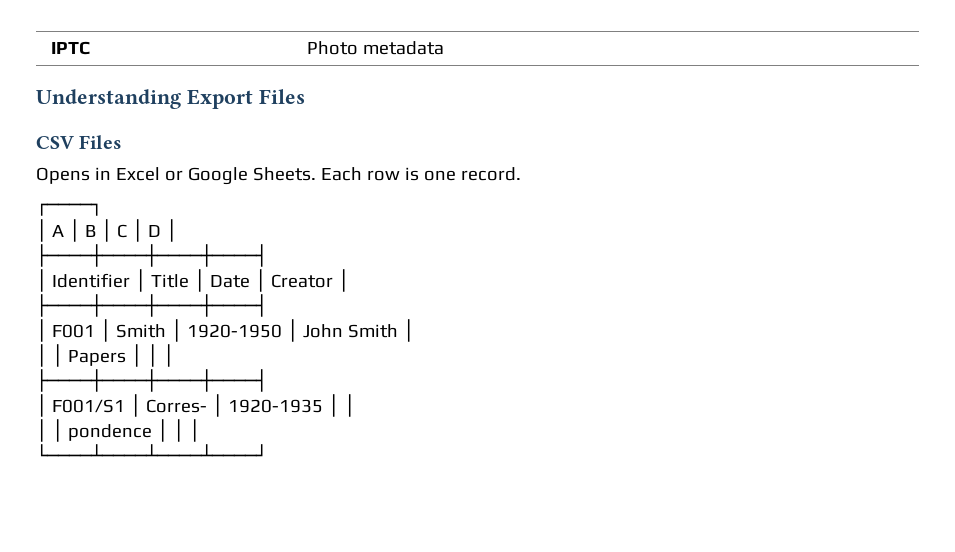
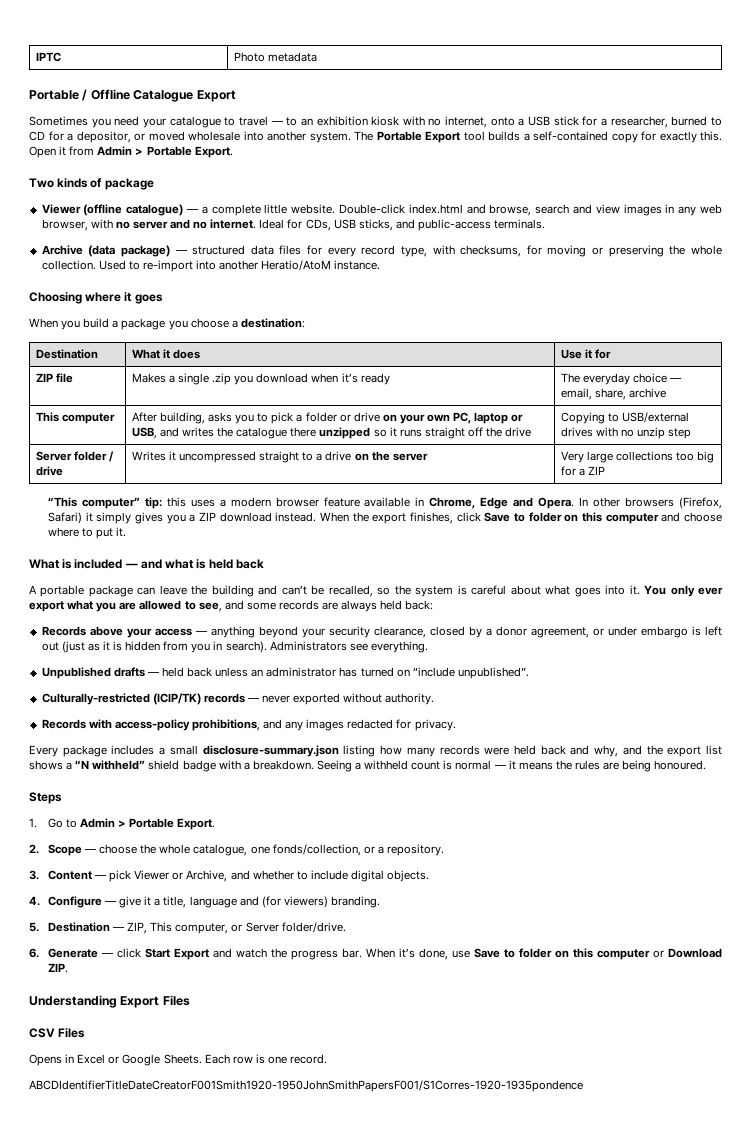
(444, 48) none -> [29,89,236,102] [29,116,723,128] [29,131,722,143] [29,146,233,158] [29,178,154,190] [41,204,722,216] [41,219,546,231] [41,245,723,257] [41,260,381,272] [29,292,163,304] [29,318,305,330] [35,349,98,359] [131,349,201,359] [560,349,612,359] [35,373,73,383] [131,373,390,385] [560,373,683,385] [560,388,667,400] [35,412,115,424] [131,412,524,424] [131,427,532,439] [560,412,690,424] [560,427,692,439] [35,451,115,462] [35,466,63,476] [131,451,428,463] [560,451,715,463] [560,466,606,476] [47,497,722,509] [47,512,723,524] [47,527,127,539] [29,559,264,569] [29,585,723,597] [29,600,434,612] [41,626,722,638] [41,641,428,653] [41,667,529,679] [41,693,435,705] [41,719,456,731] [29,745,722,757] [29,760,707,772] [29,792,62,804] [29,818,216,830] [29,844,444,856] [29,870,430,882] [29,896,380,908] [29,922,346,934] [29,948,722,960] [47,963,68,973] // Portable / Offline Catalogue Export // Sometimes you need your catalogue to travel — to an exhibition kiosk with no internet, onto a USB stick for a researcher, burned to CD for a depositor, or moved wholesale into another system. The Portable Export tool builds a self-contained copy for exactly this. Open it from Admin > Portable Export. // Two kinds of package // Viewer (offline catalogue) — a complete little website. Double-click index.html and browse, search and view images in any web browser, with no server and no internet. Ideal for CDs, USB sticks, and public-access terminals. // Archive (data package) — structured data files for every record type, with checksums, for moving or preserving the whole collection. Used to re-import into another Heratio/AtoM instance. // Choosing where it goes // When you build a package you choose a destination: // Destination | What it does | Use it for // ZIP file | Makes a single .zip you download when it’s ready | The everyday choice — email, share, archive // This computer | After building, asks you to pick a folder or drive on your own PC, laptop or USB, and writes the catalogue there unzipped so it runs straight off the drive | Copying to USB/external drives with no unzip step // Server folder / drive | Writes it uncompressed straight to a drive on the server | Very large collections too big for a ZIP // “This computer” tip: this uses a modern browser feature available in Chrome, Edge and Opera. In other browsers (Firefox, Safari) it simply gives you a ZIP download instead. When the export finishes, click Save to folder on this computer and choose where to put it. // What is included — and what is held back // A portable package can leave the building and can’t be recalled, so the system is careful about what goes into it. You only ever export what you are allowed to see, and some records are always held back: // Records above your access — anything beyond your security clearance, closed by a donor agreement, or under embargo is left out (just as it is hidden from you in search). Administrators see everything. // Unpublished drafts — held back unless an administrator has turned on “include unpublished”. // Culturally-restricted (ICIP/TK) records — never exported without authority. // Records with access-policy prohibitions, and any images redacted for privacy. // Every package includes a small disclosure-summary.json listing how many records were held back and why, and the export list shows a “N withheld” shield badge with a breakdown. Seeing a withheld count is normal — it means the rules are being honoured. // Steps // 1. Go to Admin > Portable Export. // 2. Scope — choose the whole catalogue, one fonds/collection, or a repository. // 3. Content — pick Viewer or Archive, and whether to include digital objects. // 4. Configure — give it a title, language and (for viewers) branding. // 5. Destination — ZIP, This computer, or Server folder/drive. // 6. Generate — click Start Export and watch the progress bar. When it’s done, use Save to folder on this computer or Download ZIP.
[36,203,102,216] [36,219,177,242] [36,244,267,267] [36,269,349,292] [36,294,267,317] [36,319,414,342] [36,344,174,367] [36,369,267,392] [36,394,355,417] [36,419,200,442] [36,444,267,462] ┌────┐ // │ A │ B │ C │ D │ // ├────┼────┼────┼────┤ // │ Identifier │ Title │ Date │ Creator │ // ├────┼────┼────┼────┤ // │ F001 │ Smith │ 1920-1950 │ John Smith │ // │ │ Papers │ │ │ // ├────┼────┼────┼────┤ // │ F001/S1 │ Corres- │ 1920-1935 │ │ // │ │ pondence │ │ │ // └────┴────┴────┴────┘ -> [29,1080,583,1092] ABCDIdentifierTitleDateCreatorF001Smith1920-1950JohnSmithPapersF001/S1Corres-1920-1935pondence

